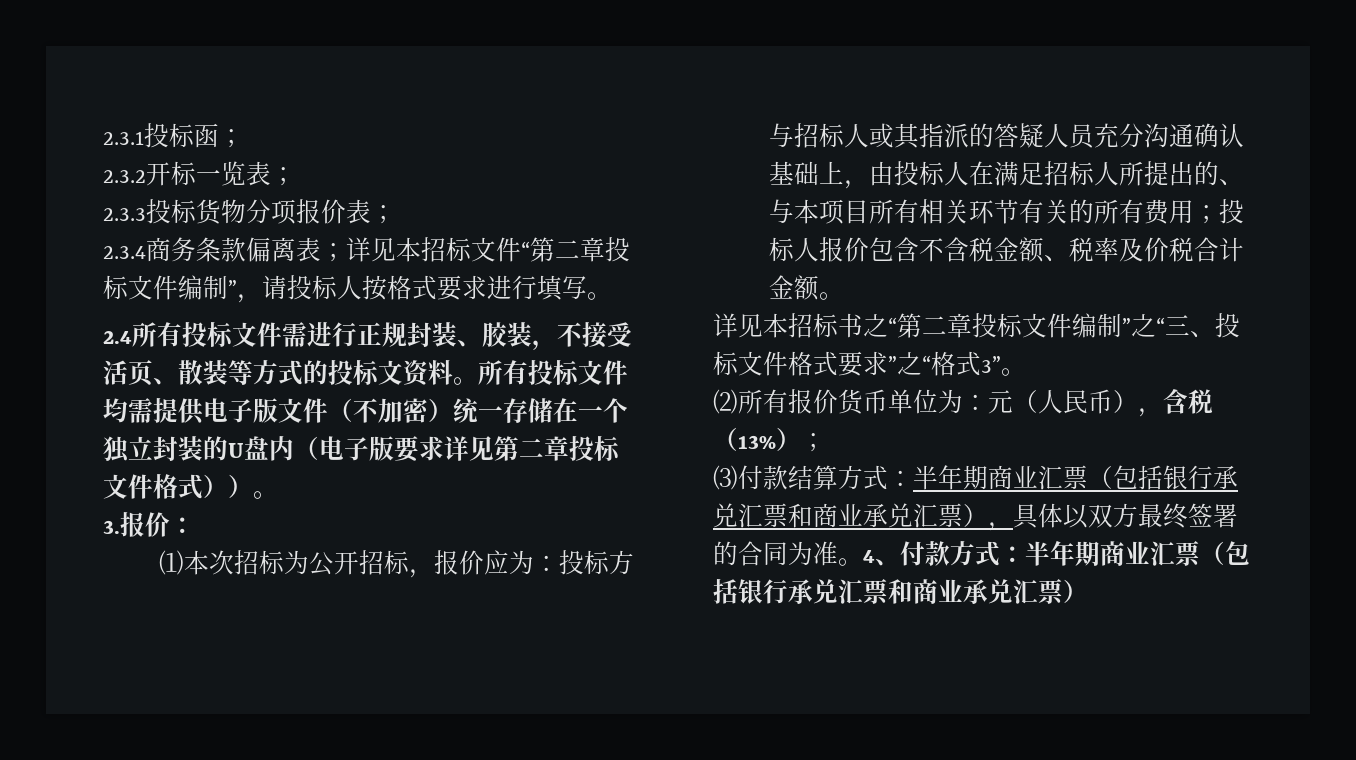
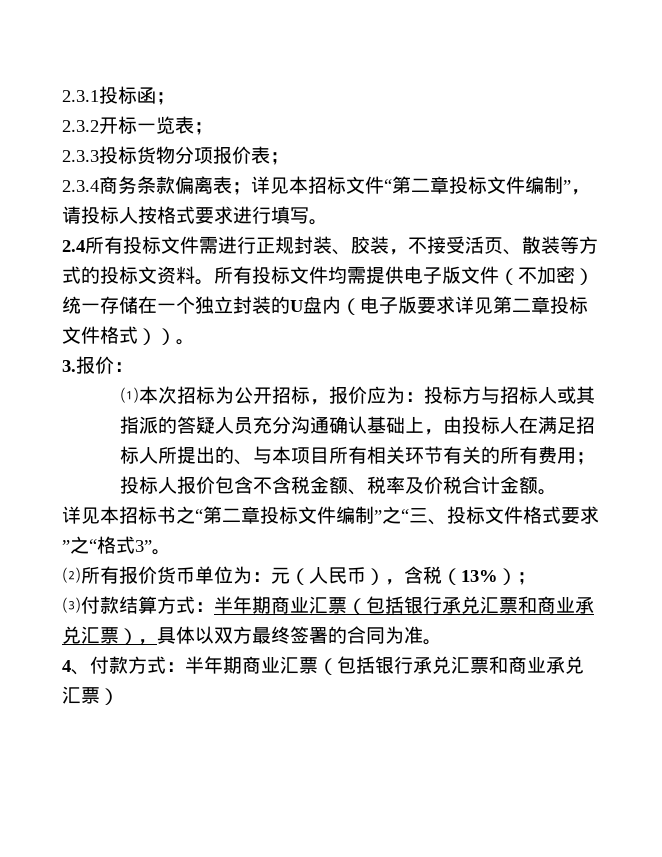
(863, 562) none -> (442, 642) //

